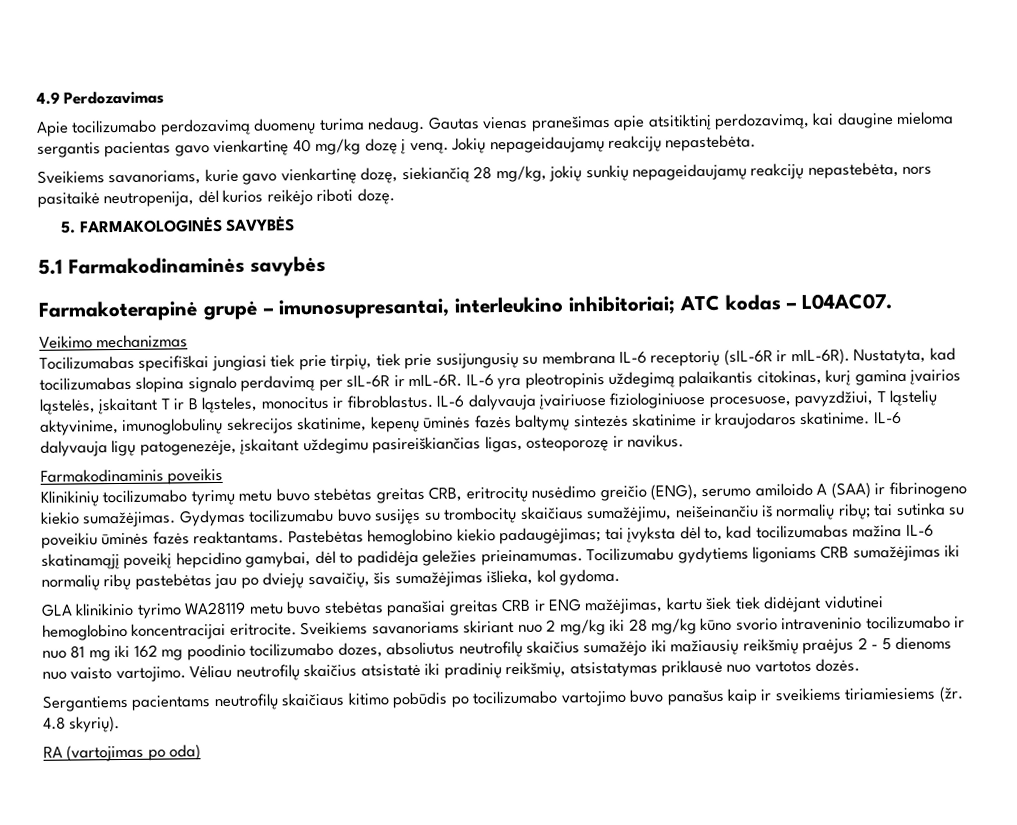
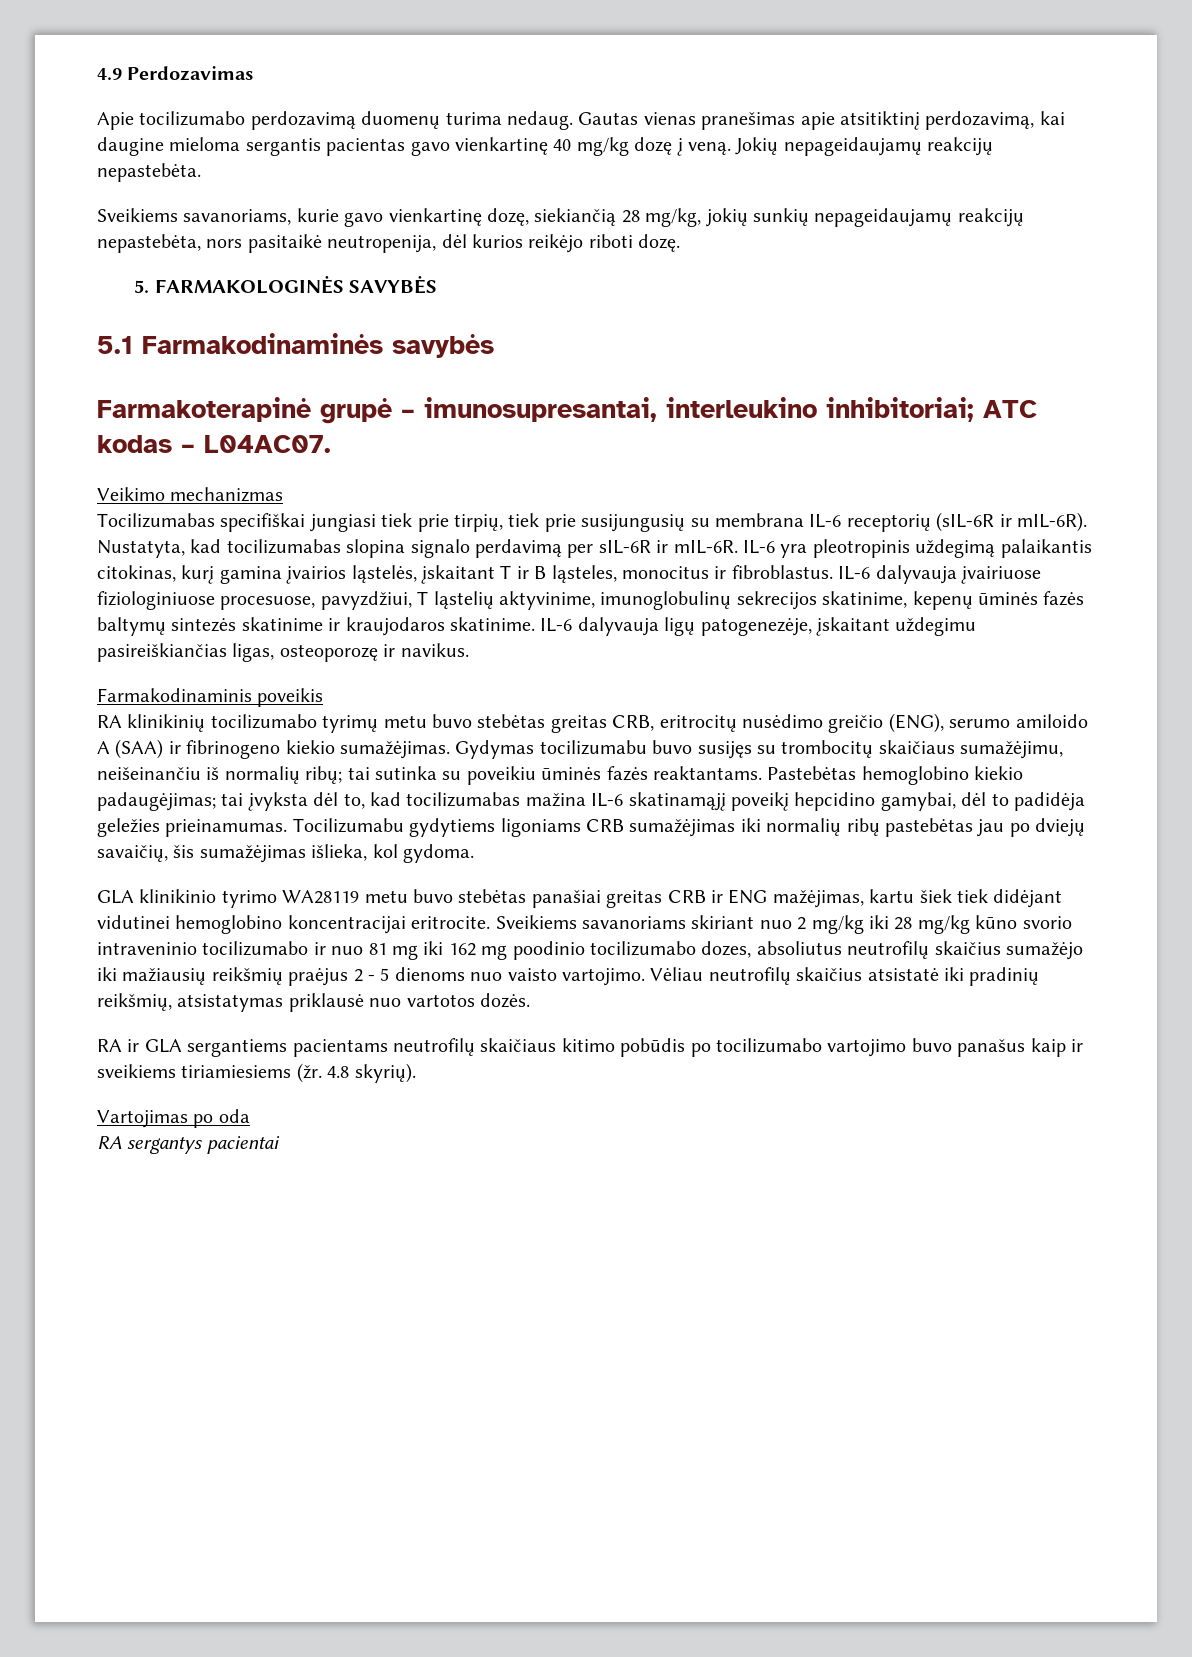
[40,490,99,507] Klinikinių -> [97,714,206,732] RA klinikinių
[42,694,129,712] Sergantiems -> [97,1039,288,1057] RA ir GLA sergantiems
[43,744,202,762] RA (vartojimas po oda) -> [97,1109,250,1128] [97,1136,280,1154] Vartojimas po oda // RA sergantys pacientai

